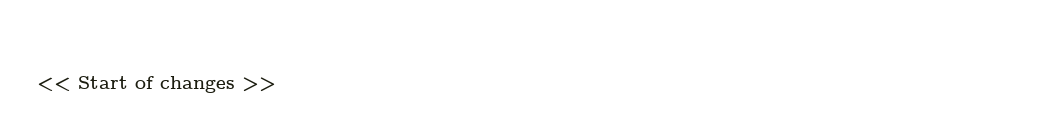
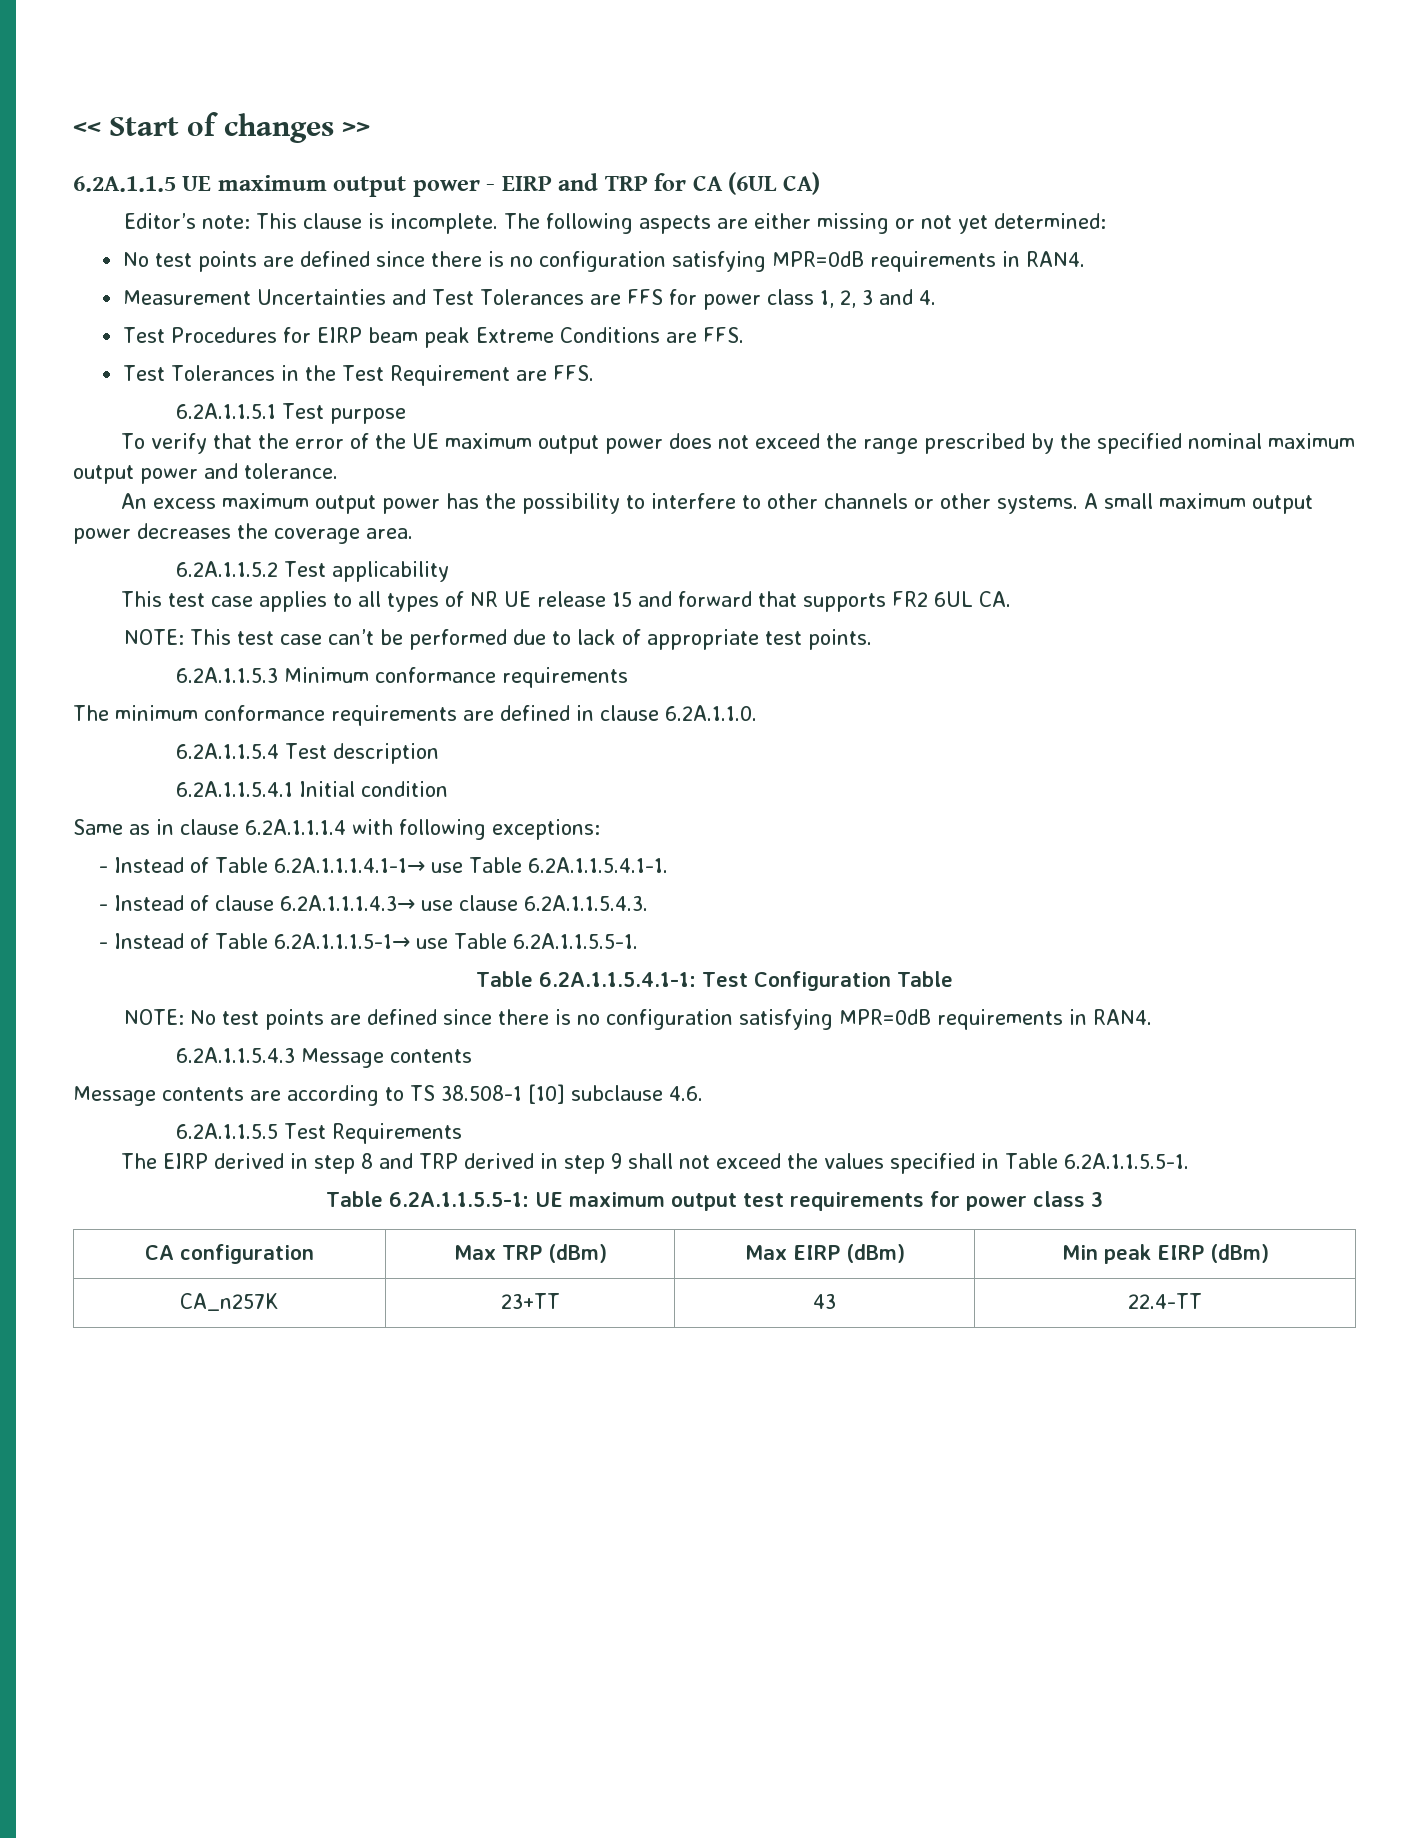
(276, 84) none -> [73,172,820,197] [124,213,1107,234] [122,251,1085,272] [122,289,936,310] [122,327,744,348] [122,365,594,386] [175,403,406,424] [121,433,1356,454] [73,463,338,484] [121,493,1314,514] [73,523,413,544] [175,561,449,582] [121,591,1012,612] [124,629,873,650] [175,667,628,688] [73,705,757,726] [175,743,439,764] [175,781,448,797] [73,819,600,840] [98,857,668,873] [98,895,648,911] [98,933,638,949] [475,971,954,991] [124,1009,1153,1030] [175,1047,472,1068] [73,1084,703,1106] [175,1123,462,1144] [121,1153,1190,1174] [326,1191,1103,1211] [145,1244,314,1264] [453,1244,607,1263] [744,1244,905,1263] [1061,1244,1269,1264] [180,1293,279,1311] [500,1293,560,1309] [813,1294,836,1309] [1128,1293,1203,1309] // 6.2A.1.1.5 UE maximum output power - EIRP and TRP for CA (6UL CA) // Editor’s note: This clause is incomplete. The following aspects are either missing or not yet determined: // No test points are defined since there is no configuration satisfying MPR=0dB requirements in RAN4. // Measurement Uncertainties and Test Tolerances are FFS for power class 1, 2, 3 and 4. // Test Procedures for EIRP beam peak Extreme Conditions are FFS. // Test Tolerances in the Test Requirement are FFS. // 6.2A.1.1.5.1 Test purpose // To verify that the error of the UE maximum output power does not exceed the range prescribed by the specified nominal maximum output power and tolerance. // An excess maximum output power has the possibility to interfere to other channels or other systems. A small maximum output power decreases the coverage area. // 6.2A.1.1.5.2 Test applicability // This test case applies to all types of NR UE release 15 and forward that supports FR2 6UL CA. // NOTE: This test case can’t be performed due to lack of appropriate test points. // 6.2A.1.1.5.3 Minimum conformance requirements // The minimum conformance requirements are defined in clause 6.2A.1.1.0. // 6.2A.1.1.5.4 Test description // 6.2A.1.1.5.4.1 Initial condition // Same as in clause 6.2A.1.1.1.4 with following exceptions: // - Instead of Table 6.2A.1.1.1.4.1-1→ use Table 6.2A.1.1.5.4.1-1. // - Instead of clause 6.2A.1.1.1.4.3→ use clause 6.2A.1.1.5.4.3. // - Instead of Table 6.2A.1.1.1.5-1→ use Table 6.2A.1.1.5.5-1. // Table 6.2A.1.1.5.4.1-1: Test Configuration Table // NOTE: No test points are defined since there is no configuration satisfying MPR=0dB requirements in RAN4. // 6.2A.1.1.5.4.3 Message contents // Message contents are according to TS 38.508-1 [10] subclause 4.6. // 6.2A.1.1.5.5 Test Requirements // The EIRP derived in step 8 and TRP derived in step 9 shall not exceed the values specified in Table 6.2A.1.1.5.5-1. // Table 6.2A.1.1.5.5-1: UE maximum output test requirements for power class 3 // CA configuration | Max TRP (dBm) | Max EIRP (dBm) | Min peak EIRP (dBm) // CA_n257K | 23+TT | 43 | 22.4-TT

